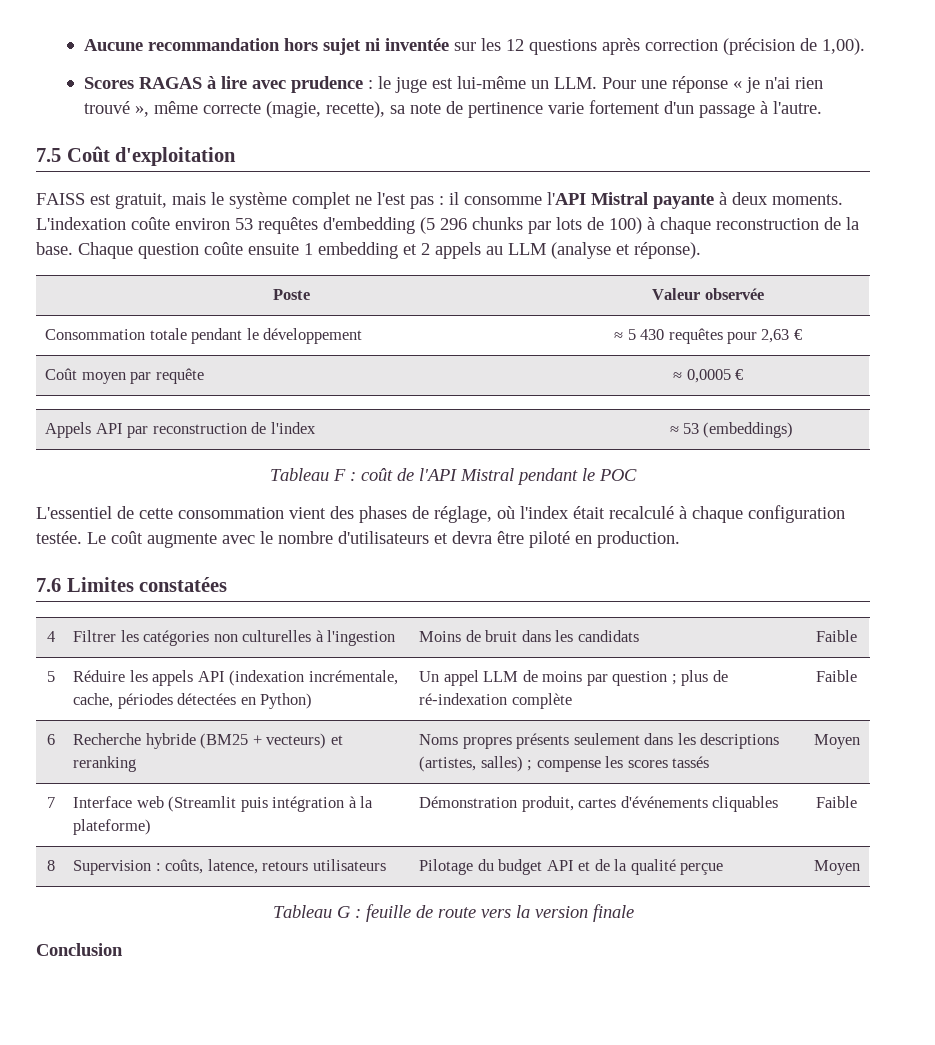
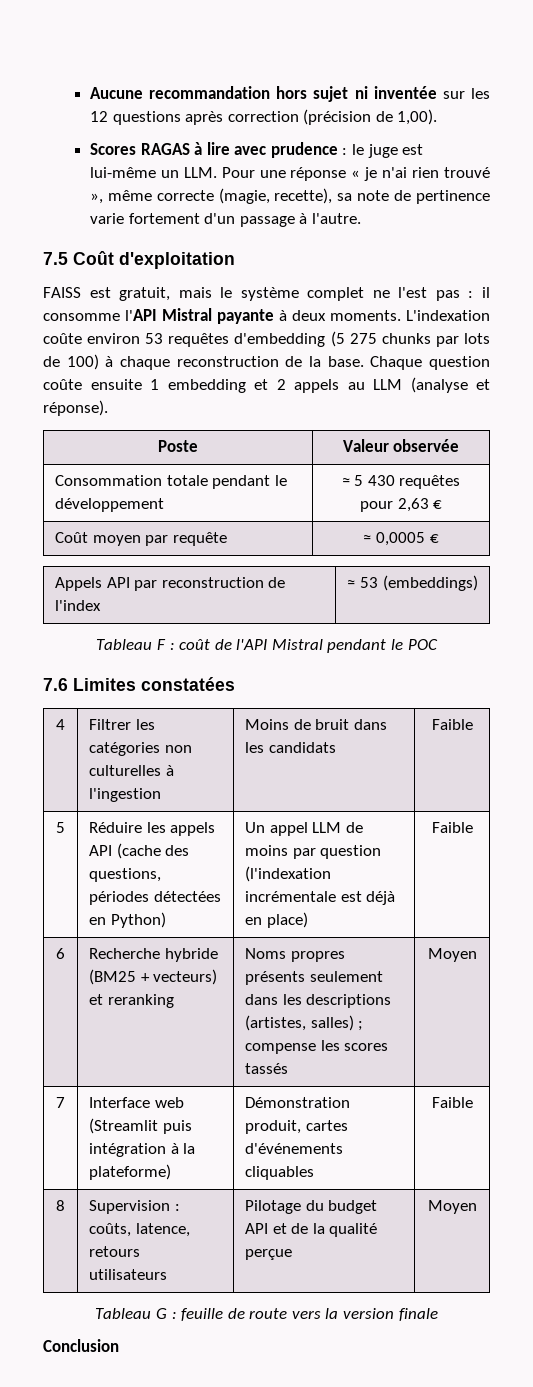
[440,218,467,230] 296 -> [349,333,377,344] 275
[36,505,845,523] [36,531,680,548] // L'essentiel de cette consommation vient des phases de réglage, où l'index était recalculé à chaque configuration testée. Le coût augmente avec le nombre d'utilisateurs et devra être piloté en production. -> (438, 644) none
[229,670,398,686] [73,693,114,708] (indexation incrémentale, cache, -> [116,843,190,859] [89,868,162,882] (cache des questions,
[671,670,728,686] [419,693,572,709] ; plus de ré-indexation complète -> [245,866,332,882] [245,891,396,905] [245,912,308,928] (l'indexation incrémentale est déjà en place)

